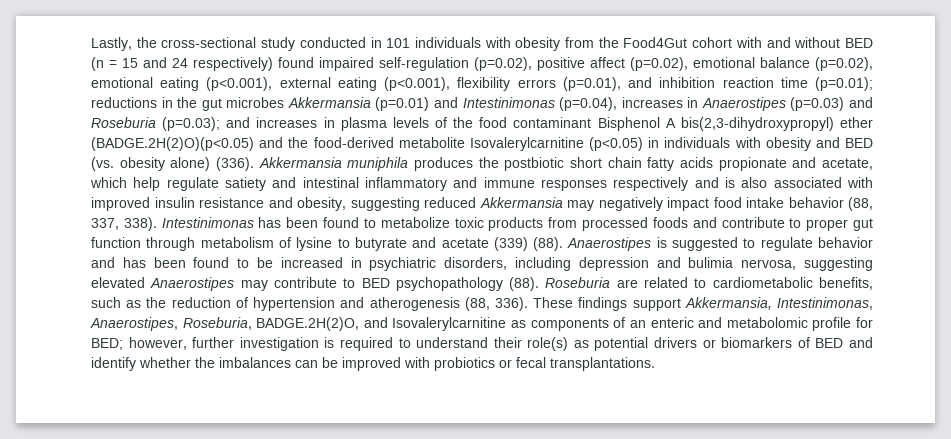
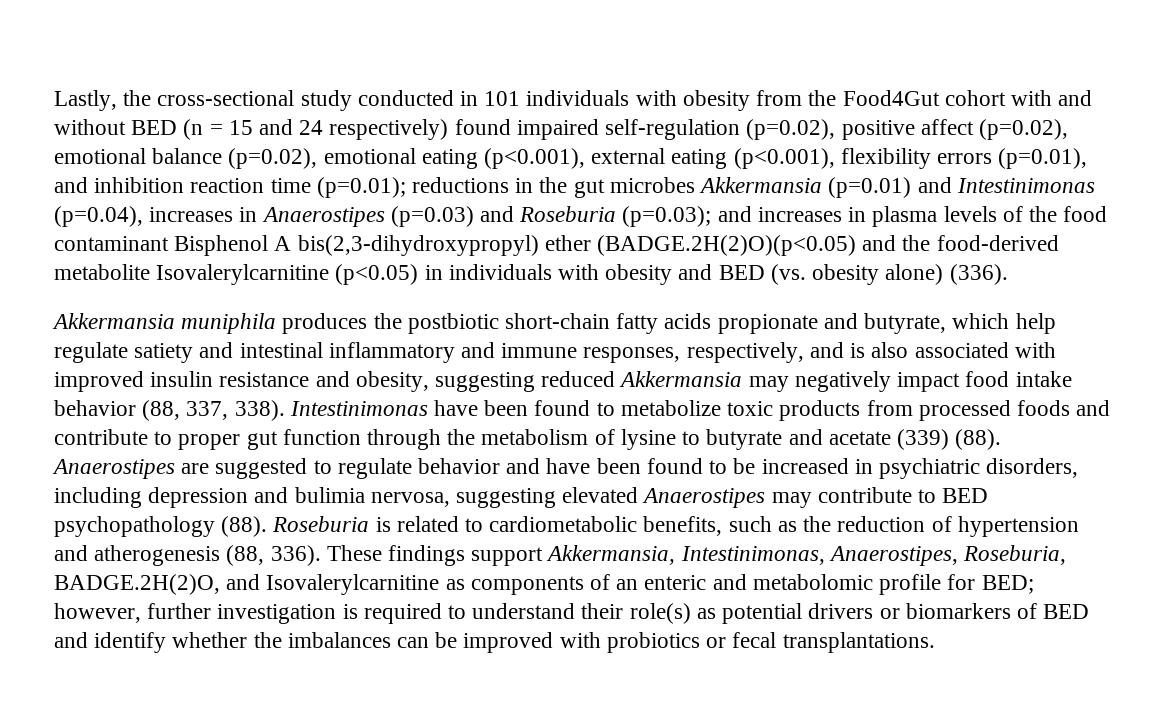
(254, 164) none -> (1008, 274) //
[570,157,642,168] short chain -> [505,313,611,329] short-chain
[821,158,873,170] acetate, -> [864,313,947,334] butyrate,
[541,177,689,191] responses respectively -> [583,342,804,363] responses, respectively,
[258,217,282,228] has -> [434,400,479,416] have
(196, 244) none -> [447,429,476,445] the
[656,237,667,248] is -> [181,463,210,474] are
[122,257,146,268] has -> [546,458,591,474] have
[616,279,638,288] are -> [375,517,391,532] is

